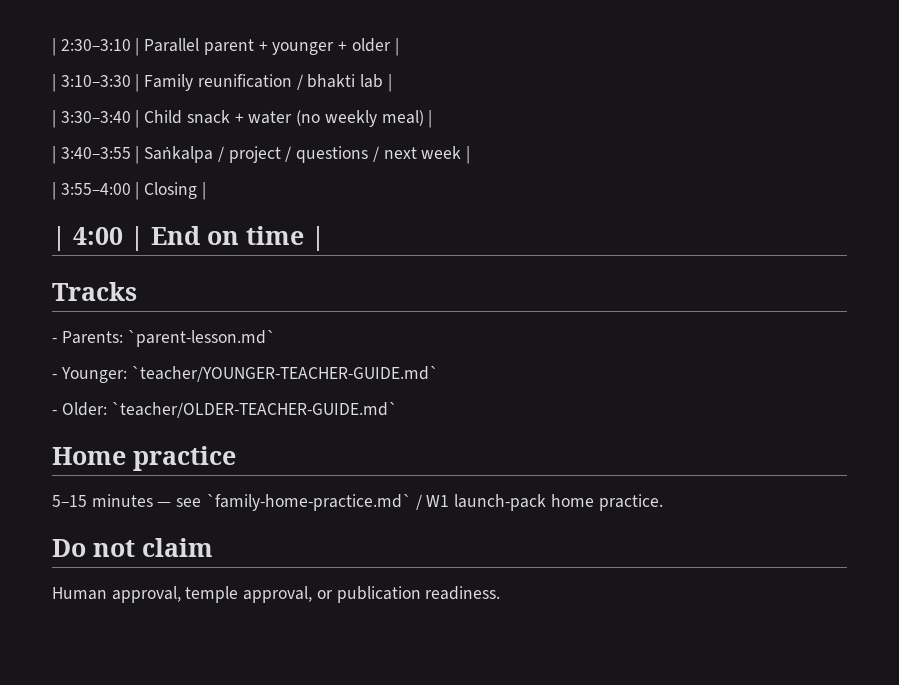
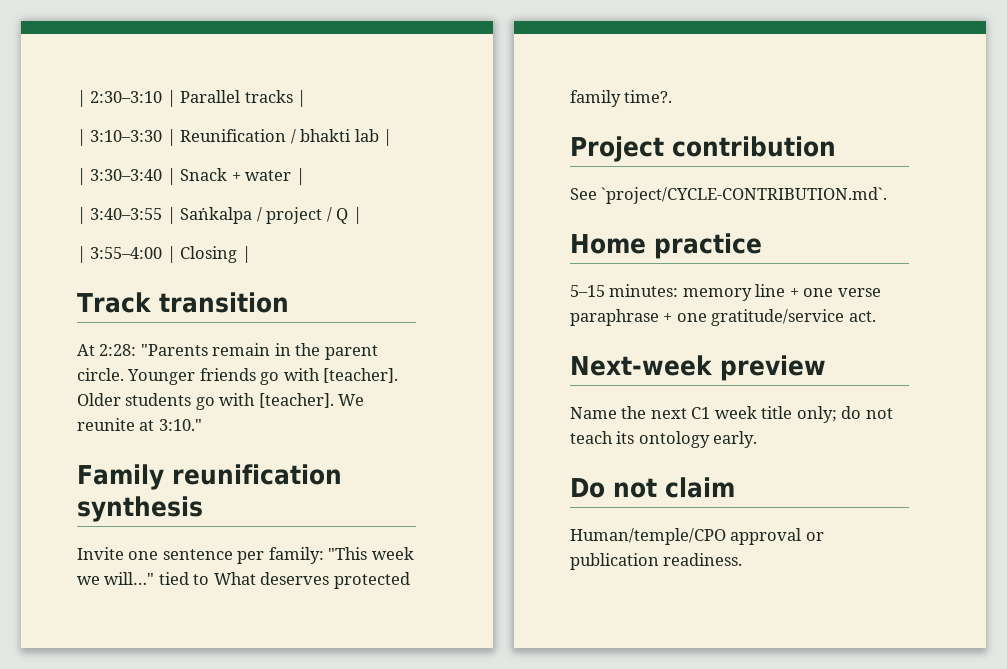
[203,38,391,55] parent + younger + older -> [244,90,293,103] tracks
[144,74,292,91] Family reunification -> [180,129,287,142] Reunification
[144,110,424,127] Child snack + water (no weekly meal) -> [180,168,292,181] Snack + water
[296,146,462,163] questions / next week -> [336,208,349,224] Q
[52,226,325,251] [52,282,137,301] [52,330,276,347] [52,366,439,383] [52,402,398,418] [52,446,236,471] [52,494,663,511] | 4:00 | End on time | // Tracks // - Parents: `parent-lesson.md` // - Younger: `teacher/YOUNGER-TEACHER-GUIDE.md` // - Older: `teacher/OLDER-TEACHER-GUIDE.md` // Home practice // 5–15 minutes — see `family-home-practice.md` / W1 launch-pack home practice. -> [77,292,289,313] [77,343,378,360] [77,368,399,385] [77,393,365,410] [77,418,202,431] [77,464,342,490] [77,496,203,522] [77,547,414,564] [77,572,410,589] [570,90,673,107] [570,136,836,162] [570,187,888,204] [570,233,762,259] [570,284,881,301] [570,309,876,326] [570,355,826,381] [570,406,893,423] [570,431,758,448] Track transition // At 2:28: "Parents remain in the parent circle. Younger friends go with [teacher]. Older students go with [teacher]. We reunite at 3:10." // Family reunification synthesis // Invite one sentence per family: "This week we will…" tied to What deserves protected family time?. // Project contribution // See `project/CYCLE-CONTRIBUTION.md`. // Home practice // 5–15 minutes: memory line + one verse paraphrase + one gratitude/service act. // Next-week preview // Name the next C1 week title only; do not teach its ontology early.
[52,586,313,603] Human approval, temple approval, -> [570,528,802,545] Human/temple/CPO approval

